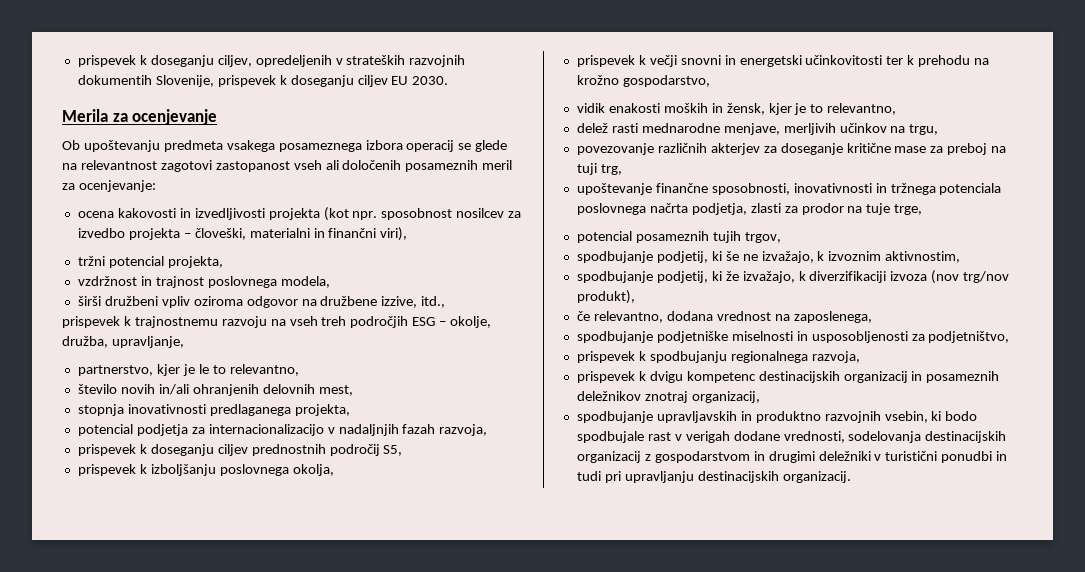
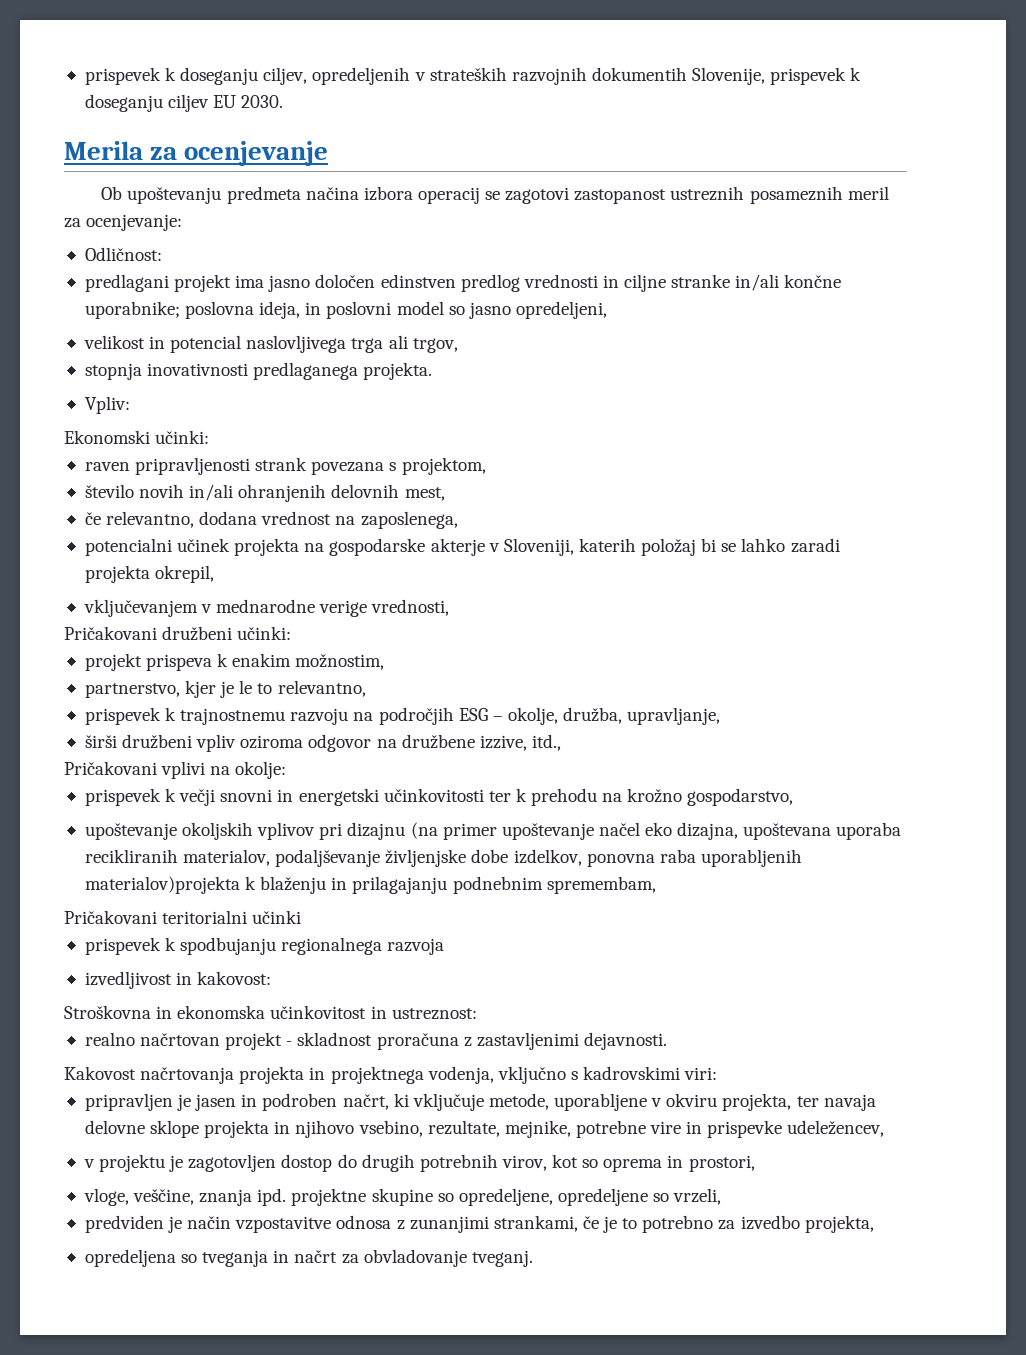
[226,140,362,152] vsakega posameznega -> [305,187,359,200] načina
[475,140,508,152] [62,160,513,172] [62,180,156,192] [77,207,522,221] [77,227,408,241] [77,256,223,268] [77,276,330,288] glede na relevantnost zagotovi zastopanost vseh ali določenih posameznih meril za ocenjevanje: // ocena kakovosti in izvedljivosti projekta (kot npr. sposobnost nosilcev za izvedbo projekta – človeški, materialni in finančni viri), // tržni potencial projekta, // vzdržnost in trajnost poslovnega modela, -> [505,186,889,204] [64,214,183,231] [84,247,162,261] [84,274,842,292] [84,301,607,319] [83,335,458,353] [84,362,433,380] [84,396,130,414] [64,430,210,444] [84,457,486,475] [84,484,445,502] [84,511,458,529] [84,538,840,556] [84,565,215,583] [83,599,450,617] [64,626,292,641] [84,653,385,671] [84,680,366,698] [84,707,721,725] zagotovi zastopanost ustreznih posameznih meril za ocenjevanje: // Odličnost: // predlagani projekt ima jasno določen edinstven predlog vrednosti in ciljne stranke in/ali končne uporabnike; poslovna ideja, in poslovni model so jasno opredeljeni, // velikost in potencial naslovljivega trga ali trgov, // stopnja inovativnosti predlaganega projekta. // Vpliv: // Ekonomski učinki: // raven pripravljenosti strank povezana s projektom, // število novih in/ali ohranjenih delovnih mest, // če relevantno, dodana vrednost na zaposlenega, // potencialni učinek projekta na gospodarske akterje v Sloveniji, katerih položaj bi se lahko zaradi projekta okrepil, // vključevanjem v mednarodne verige vrednosti, // Pričakovani družbeni učinki: // projekt prispeva k enakim možnostim, // partnerstvo, kjer je le to relevantno, // prispevek k trajnostnemu razvoju na področjih ESG – okolje, družba, upravljanje,
[62,316,492,328] [62,336,184,348] [77,364,299,376] [77,384,353,396] [77,404,350,416] [77,424,488,436] [77,444,403,456] [77,464,334,476] prispevek k trajnostnemu razvoju na vseh treh področjih ESG – okolje, družba, upravljanje, // partnerstvo, kjer je le to relevantno, // število novih in/ali ohranjenih delovnih mest, // stopnja inovativnosti predlaganega projekta, // potencial podjetja za internacionalizacijo v nadaljnjih fazah razvoja, // prispevek k doseganju ciljev prednostnih področij S5, // prispevek k izboljšanju poslovnega okolja, -> [64,761,287,779] Pričakovani vplivi na okolje:
[576,103,897,115] [576,123,939,135] [576,143,1007,155] [576,163,622,175] [576,183,1002,195] [576,203,923,215] [576,231,781,243] [576,251,961,263] [576,270,1010,284] [576,290,635,304] [576,311,872,323] [576,331,1010,343] [576,351,860,363] [576,371,1000,383] [576,391,760,403] [576,411,978,423] [576,431,1007,443] [576,451,1008,463] [576,471,851,483] vidik enakosti moških in žensk, kjer je to relevantno, // delež rasti mednarodne menjave, merljivih učinkov na trgu, // povezovanje različnih akterjev za doseganje kritične mase za preboj na tuji trg, // upoštevanje finančne sposobnosti, inovativnosti in tržnega potenciala poslovnega načrta podjetja, zlasti za prodor na tuje trge, // potencial posameznih tujih trgov, // spodbujanje podjetij, ki še ne izvažajo, k izvoznim aktivnostim, // spodbujanje podjetij, ki že izvažajo, k diverzifikaciji izvoza (nov trg/nov produkt), // če relevantno, dodana vrednost na zaposlenega, // spodbujanje podjetniške miselnosti in usposobljenosti za podjetništvo, // prispevek k spodbujanju regionalnega razvoja, // prispevek k dvigu kompetenc destinacijskih organizacij in posameznih deležnikov znotraj organizacij, // spodbujanje upravljavskih in produktno razvojnih vsebin, ki bodo spodbujale rast v verigah dodane vrednosti, sodelovanja destinacijskih organizacij z gospodarstvom in drugimi deležniki v turistični ponudbi in tudi pri upravljanju destinacijskih organizacij. -> [84,822,902,840] [84,849,802,867] [84,876,656,894] [64,910,302,924] [84,937,445,955] [84,971,272,989] [64,1005,477,1020] [84,1032,667,1050] [64,1066,718,1084] [84,1093,876,1111] [84,1120,885,1138] [83,1154,755,1172] [83,1188,722,1206] [84,1215,874,1233] [84,1249,533,1267] upoštevanje okoljskih vplivov pri dizajnu (na primer upoštevanje načel eko dizajna, upoštevana uporaba recikliranih materialov, podaljševanje življenjske dobe izdelkov, ponovna raba uporabljenih materialov)projekta k blaženju in prilagajanju podnebnim spremembam, // Pričakovani teritorialni učinki // prispevek k spodbujanju regionalnega razvoja // izvedljivost in kakovost: // Stroškovna in ekonomska učinkovitost in ustreznost: // realno načrtovan projekt - skladnost proračuna z zastavljenimi dejavnosti. // Kakovost načrtovanja projekta in projektnega vodenja, vključno s kadrovskimi viri: // pripravljen je jasen in podroben načrt, ki vključuje metode, uporabljene v okviru projekta, ter navaja delovne sklope projekta in njihovo vsebino, rezultate, mejnike, potrebne vire in prispevke udeležencev, // v projektu je zagotovljen dostop do drugih potrebnih virov, kot so oprema in prostori, // vloge, veščine, znanja ipd. projektne skupine so opredeljene, opredeljene so vrzeli, // predviden je način vzpostavitve odnosa z zunanjimi strankami, če je to potrebno za izvedbo projekta, // opredeljena so tveganja in načrt za obvladovanje tveganj.

